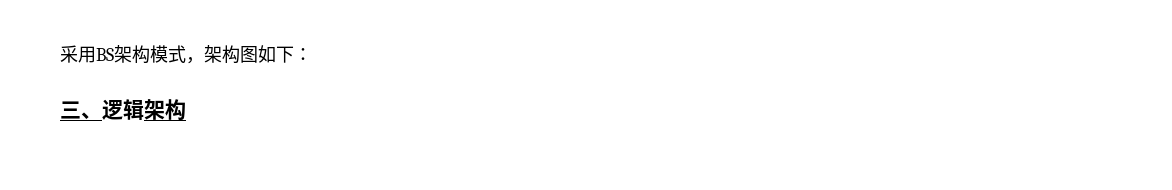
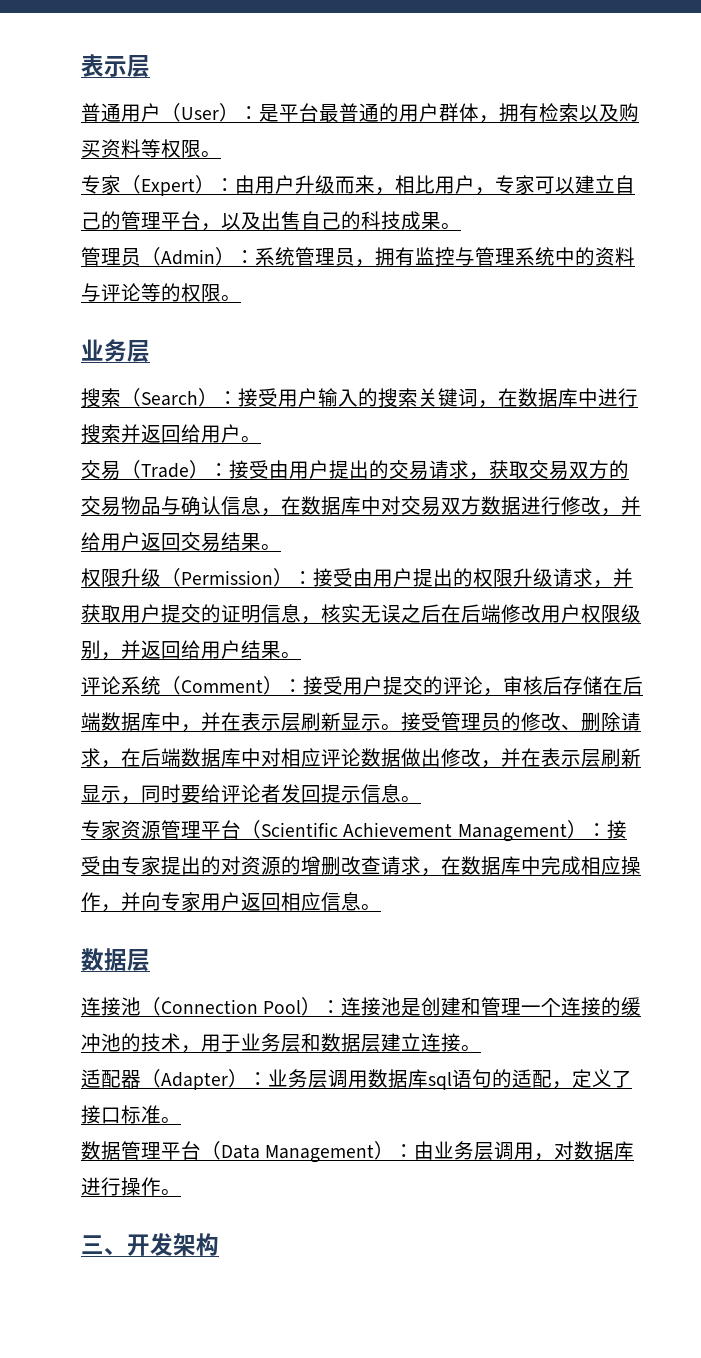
[60,45,312,64] 采用BS架构模式，架构图如下： -> [81,54,150,78] [81,103,639,123] [81,139,221,158] [81,175,635,196] [81,211,461,231] [81,247,635,267] [81,283,241,302] [81,339,150,363] [81,388,638,408] [81,424,261,444] [81,460,629,480] [81,496,641,516] [81,532,281,552] [81,568,633,588] [81,604,641,624] [81,640,301,660] [81,676,643,696] [81,712,641,732] [81,748,641,768] [81,784,421,804] [81,820,627,842] [81,856,641,876] [81,892,381,912] [81,948,150,972] [81,997,642,1016] [81,1033,481,1053] [81,1069,632,1090] [81,1105,181,1124] [81,1141,635,1163] [81,1177,181,1196] 表示层 // 普通用户（User）：是平台最普通的用户群体，拥有检索以及购买资料等权限。 // 专家（Expert）：由用户升级而来，相比用户，专家可以建立自己的管理平台，以及出售自己的科技成果。 // 管理员（Admin）：系统管理员，拥有监控与管理系统中的资料与评论等的权限。 // 业务层 // 搜索（Search）：接受用户输入的搜索关键词，在数据库中进行搜索并返回给用户。 // 交易（Trade）：接受由用户提出的交易请求，获取交易双方的交易物品与确认信息，在数据库中对交易双方数据进行修改，并给用户返回交易结果。 // 权限升级（Permission）：接受由用户提出的权限升级请求，并获取用户提交的证明信息，核实无误之后在后端修改用户权限级别，并返回给用户结果。 // 评论系统（Comment）：接受用户提交的评论，审核后存储在后端数据库中，并在表示层刷新显示。接受管理员的修改、删除请求，在后端数据库中对相应评论数据做出修改，并在表示层刷新显示，同时要给评论者发回提示信息。 // 专家资源管理平台（Scientific Achievement Management）：接受由专家提出的对资源的增删改查请求，在数据库中完成相应操作，并向专家用户返回相应信息。 // 数据层 // 连接池（Connection Pool）：连接池是创建和管理一个连接的缓冲池的技术，用于业务层和数据层建立连接。 // 适配器（Adapter）：业务层调用数据库sql语句的适配，定义了接口标准。 // 数据管理平台（Data Management）：由业务层调用，对数据库进行操作。
[102,99,144,120] 逻辑 -> [127,1233,173,1256] 开发

